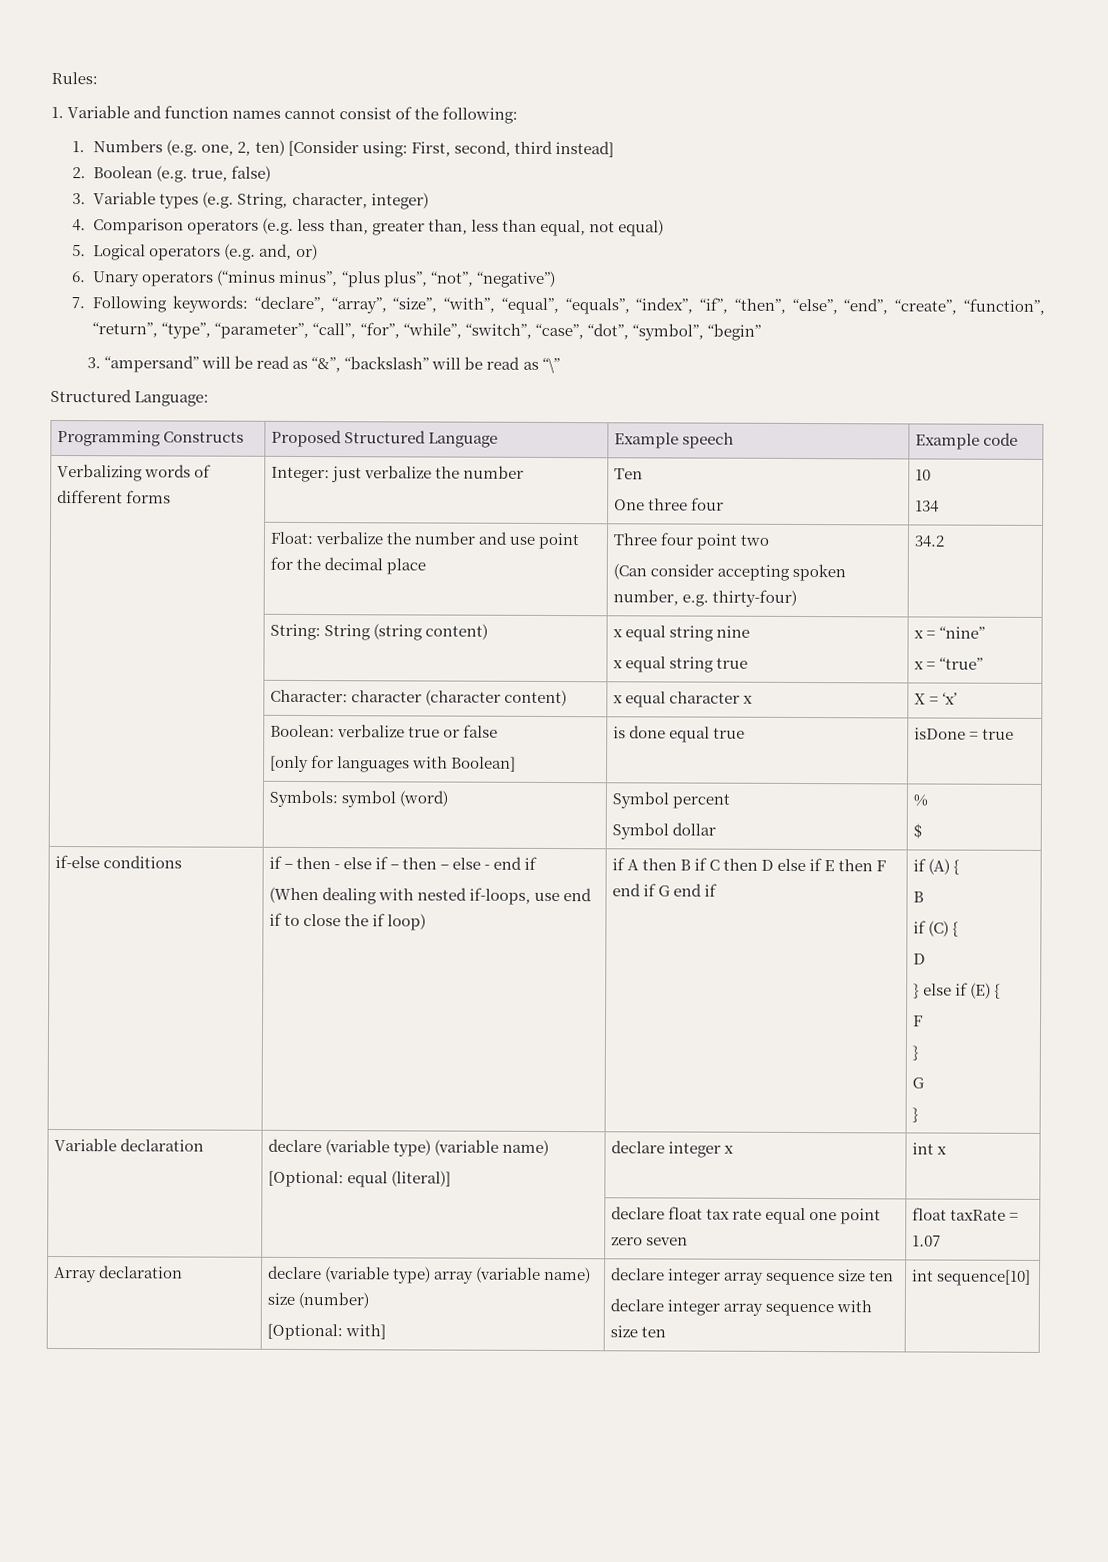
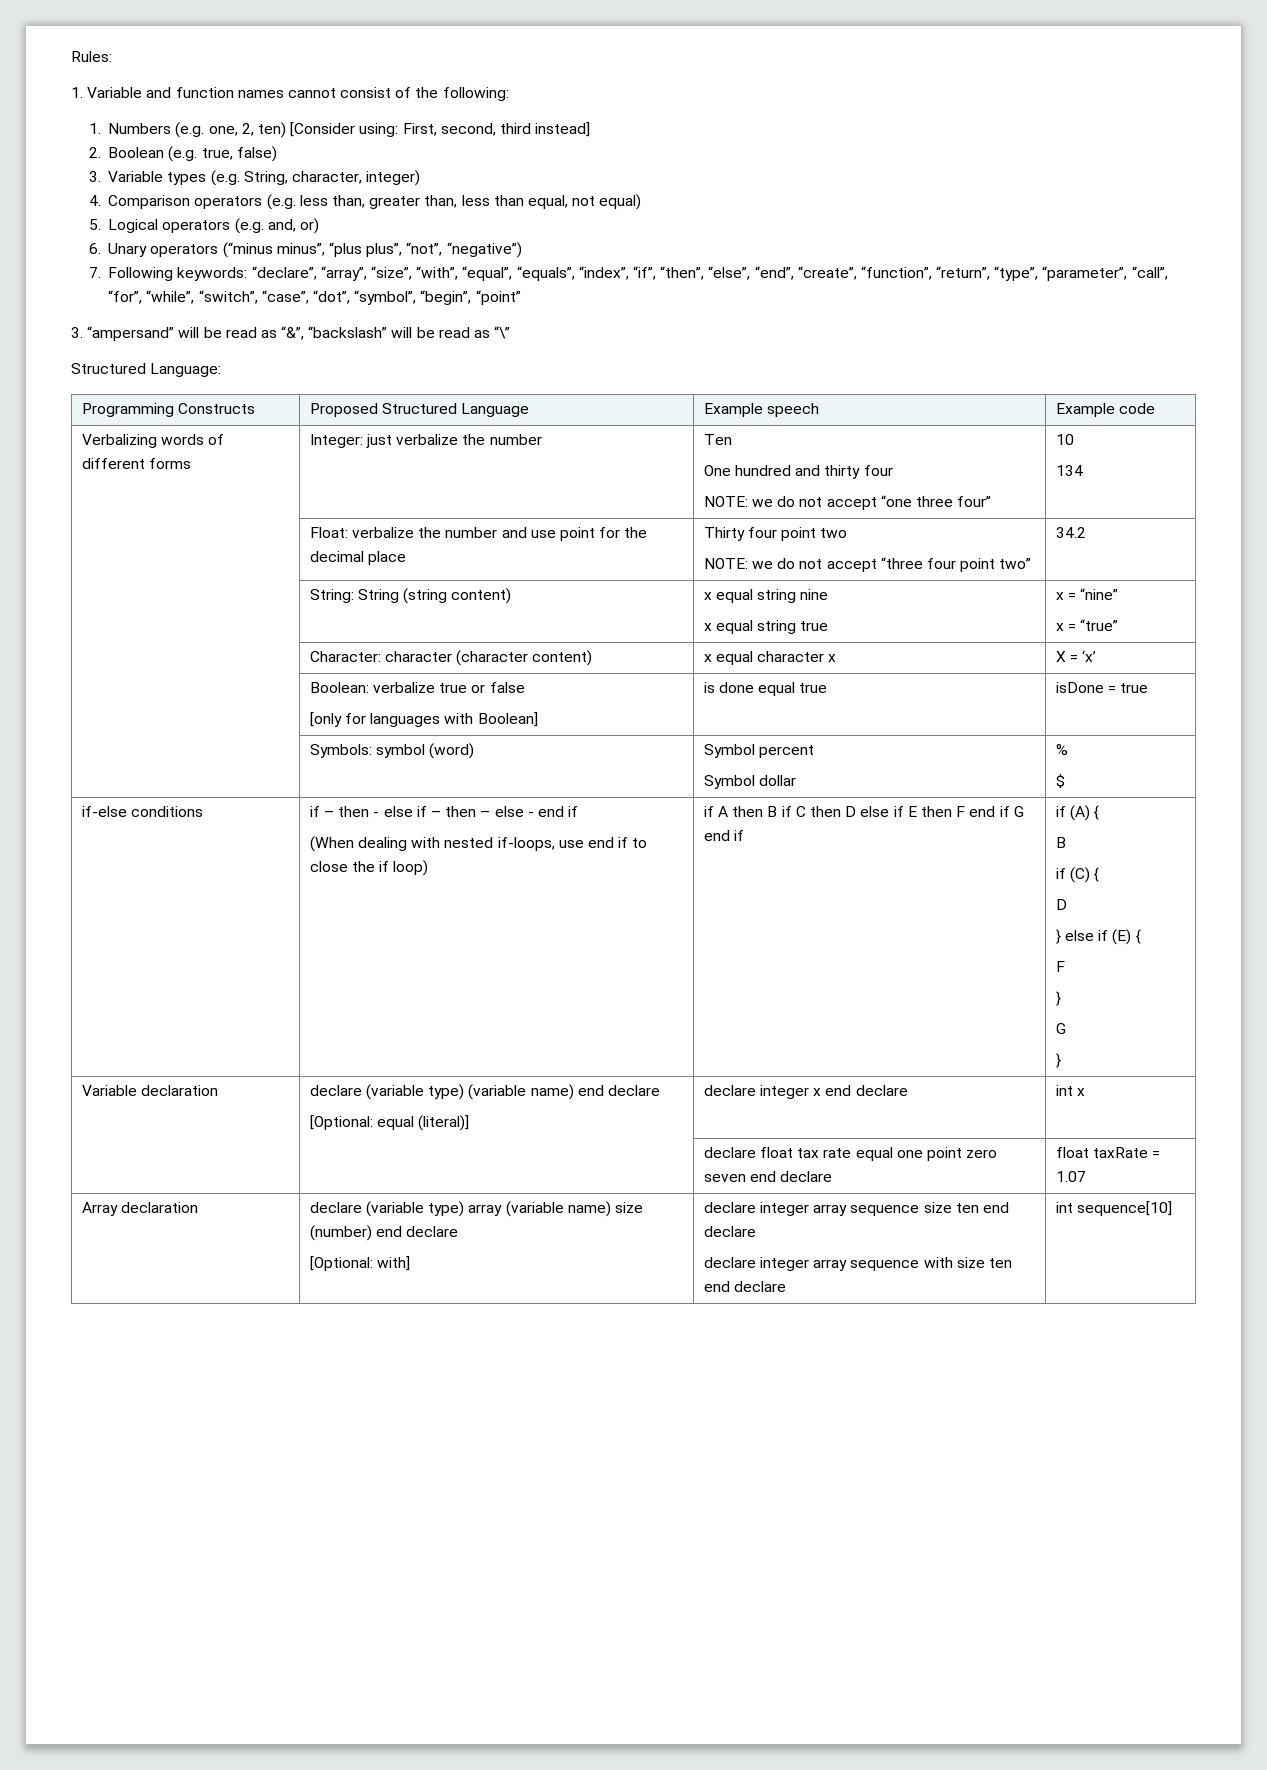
[706,323,761,341] “begin” -> [420,290,521,305] “begin”, “point”
[647,497,724,511] three four -> [735,465,893,479] [703,495,992,510] hundred and thirty four // NOTE: we do not accept “one three four”
[612,533,657,546] Three -> [703,527,745,541] Thirty
[612,563,846,582] [612,589,797,607] (Can consider accepting spoken number, e.g. thirty-four) -> [703,557,1032,572] NOTE: we do not accept “three four point two”
(549, 1147) none -> [577,1085,661,1096] end declare
(734, 1149) none -> [825,1085,908,1096] end declare
(688, 1241) none -> [750,1171,833,1182] end declare
(369, 1300) none -> [376,1226,459,1237] end declare
(894, 1276) none -> [983,1202,1010,1213] [703,1226,756,1237] end declare
(666, 1332) none -> [703,1281,787,1292] end declare

